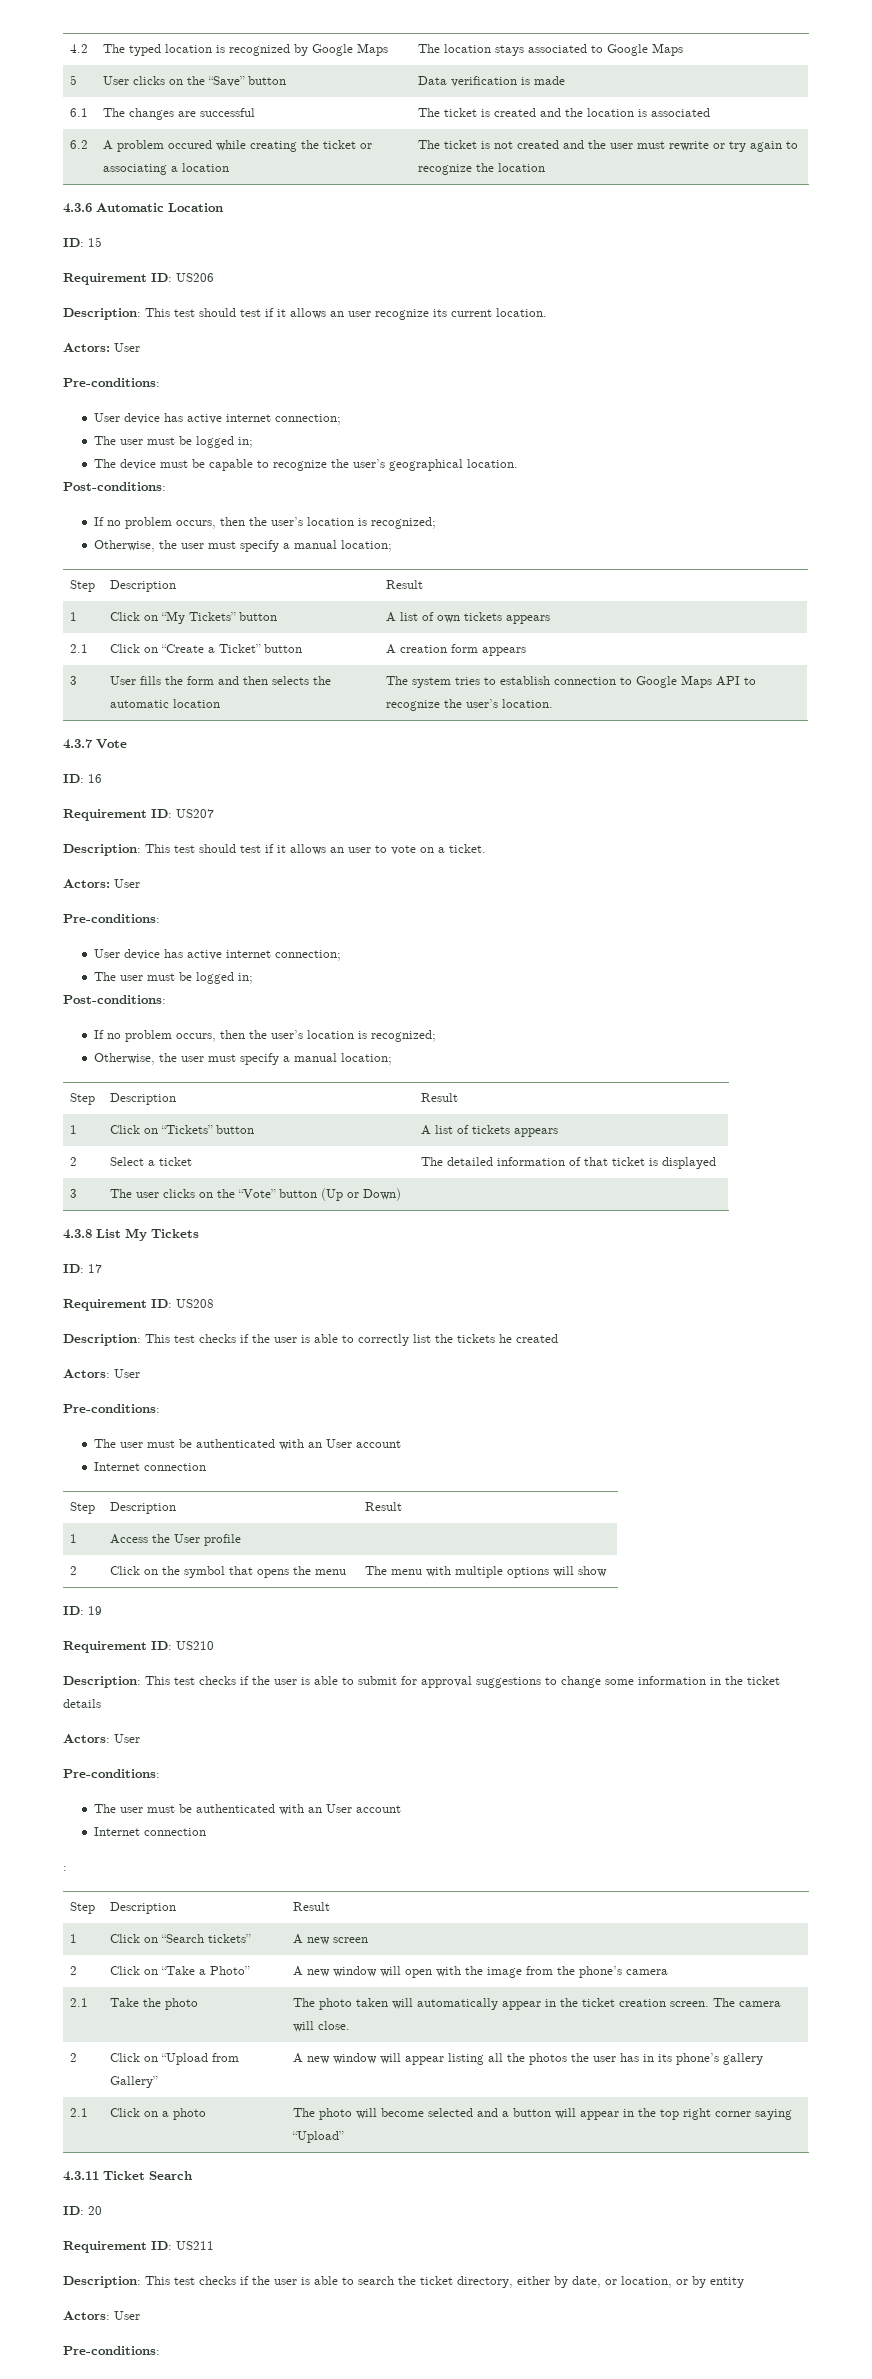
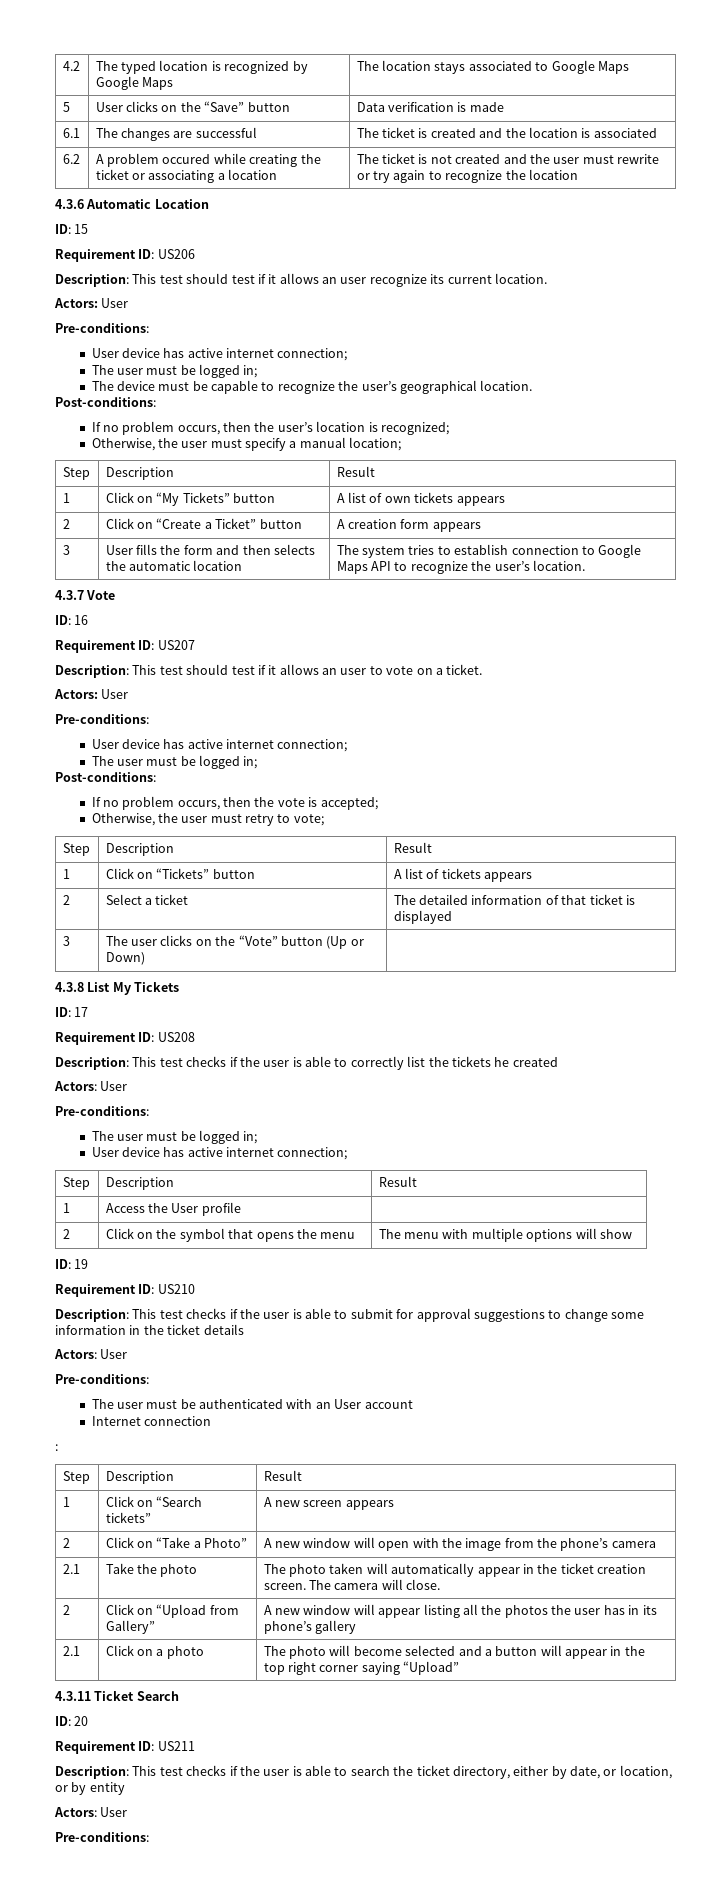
[70,644,89,653] 2.1 -> [62,519,70,529] 2
[270,1030,436,1042] [93,1053,392,1065] user’s location is recognized; // Otherwise, the user must specify a manual location; -> [277,797,378,810] [91,813,324,826] vote is accepted; // Otherwise, the user must retry to vote;
[195,1439,401,1450] [93,1462,206,1471] authenticated with an User account // Internet connection -> [198,1130,258,1144] [91,1147,348,1160] logged in; // User device has active internet connection;
(369, 1940) none -> [345,1500,394,1510] appears

